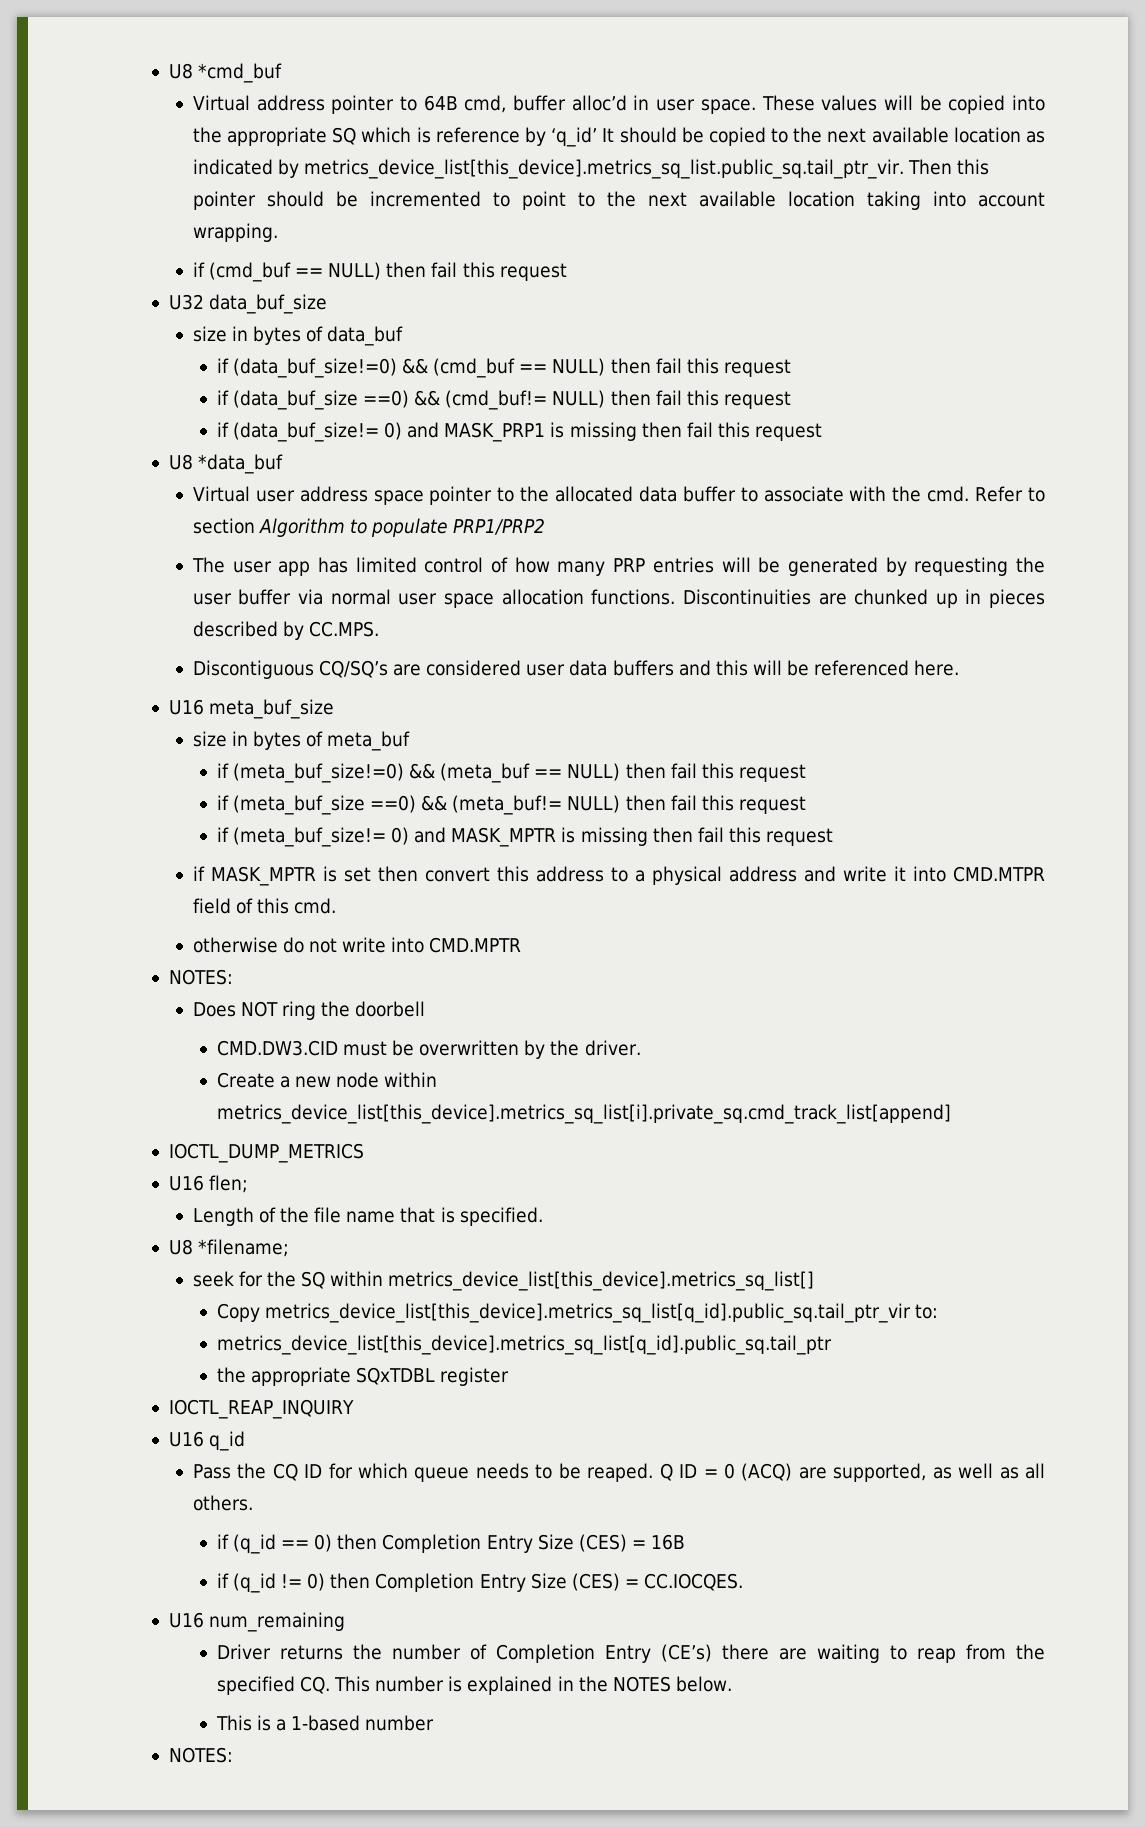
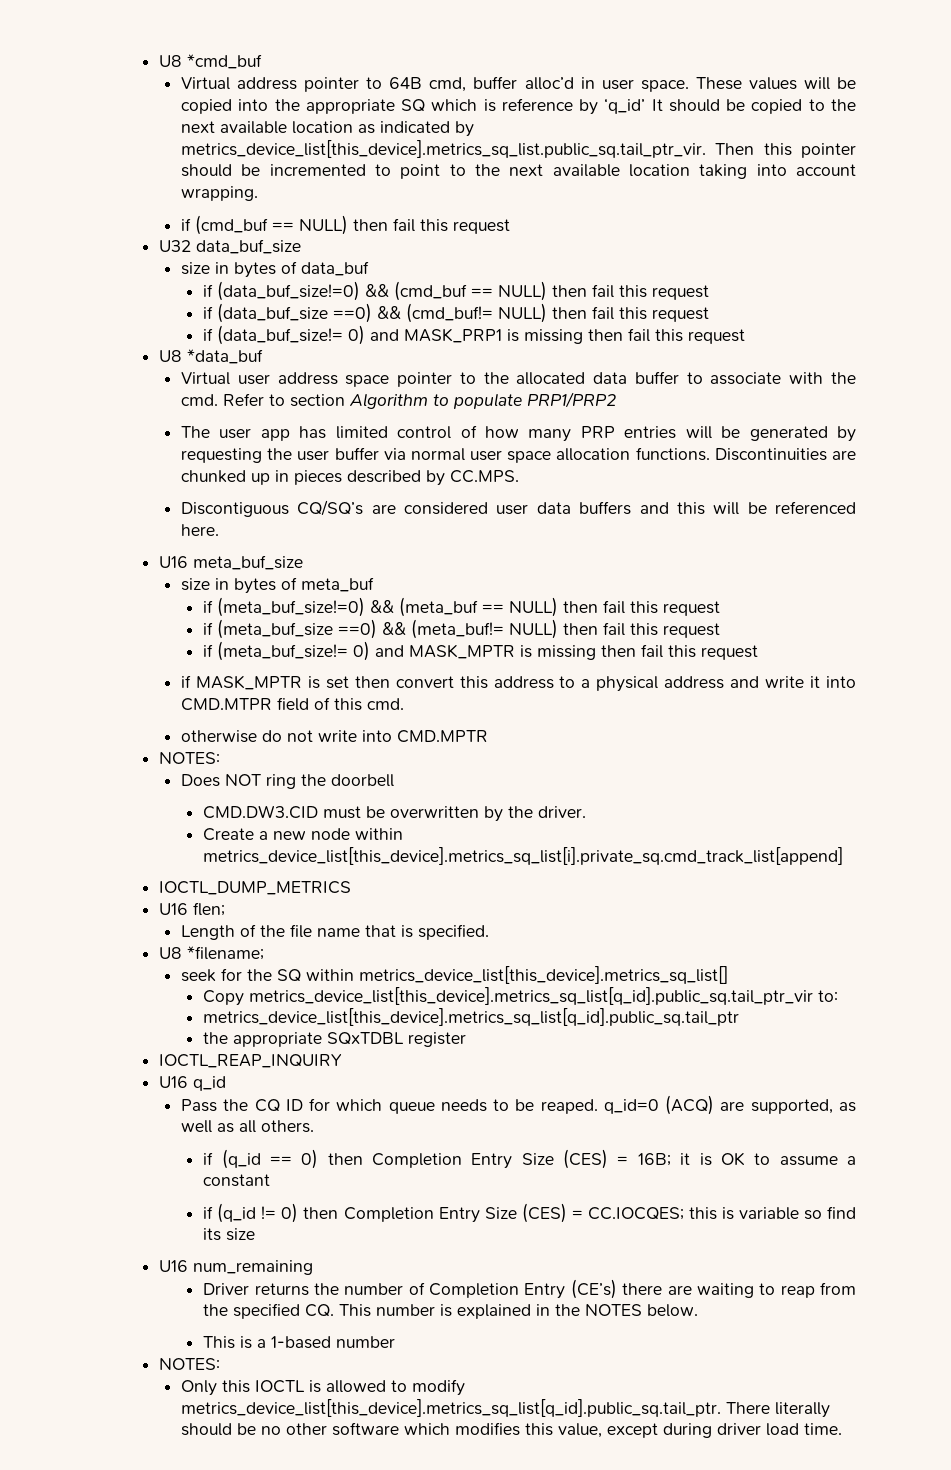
[659,1463,735,1481] Q ID = 0 -> [603,1099,659,1114] q_id=0
[651,1534,686,1550] 16B -> [637,1152,857,1166] [203,1174,271,1187] 16B; it is OK to assume a constant
[644,1573,744,1591] CC.IOCQES. -> [587,1206,857,1220] [203,1228,256,1241] CC.IOCQES; this is variable so find its size
(233, 1755) none -> [180,1379,465,1396] [180,1399,830,1418] [180,1422,842,1438] // Only this IOCTL is allowed to modify metrics_device_list[this_device].metrics_sq_list[q_id].public_sq.tail_ptr. There literally should be no other software which modifies this value, except during driver load time.

